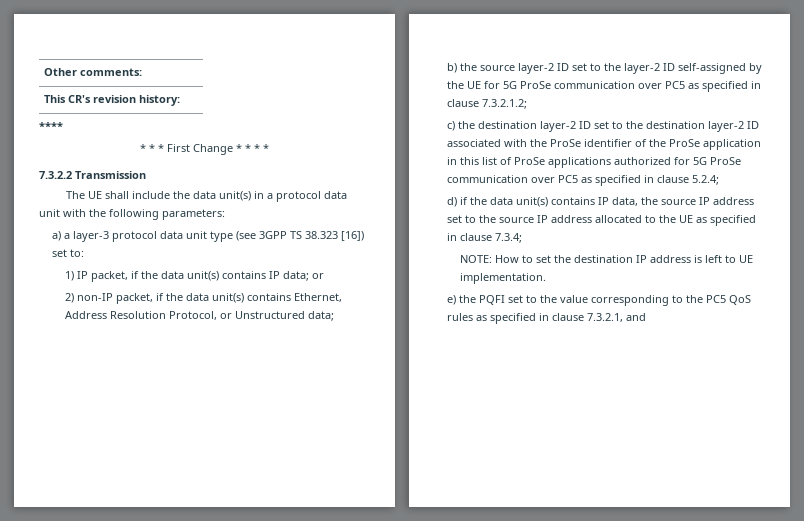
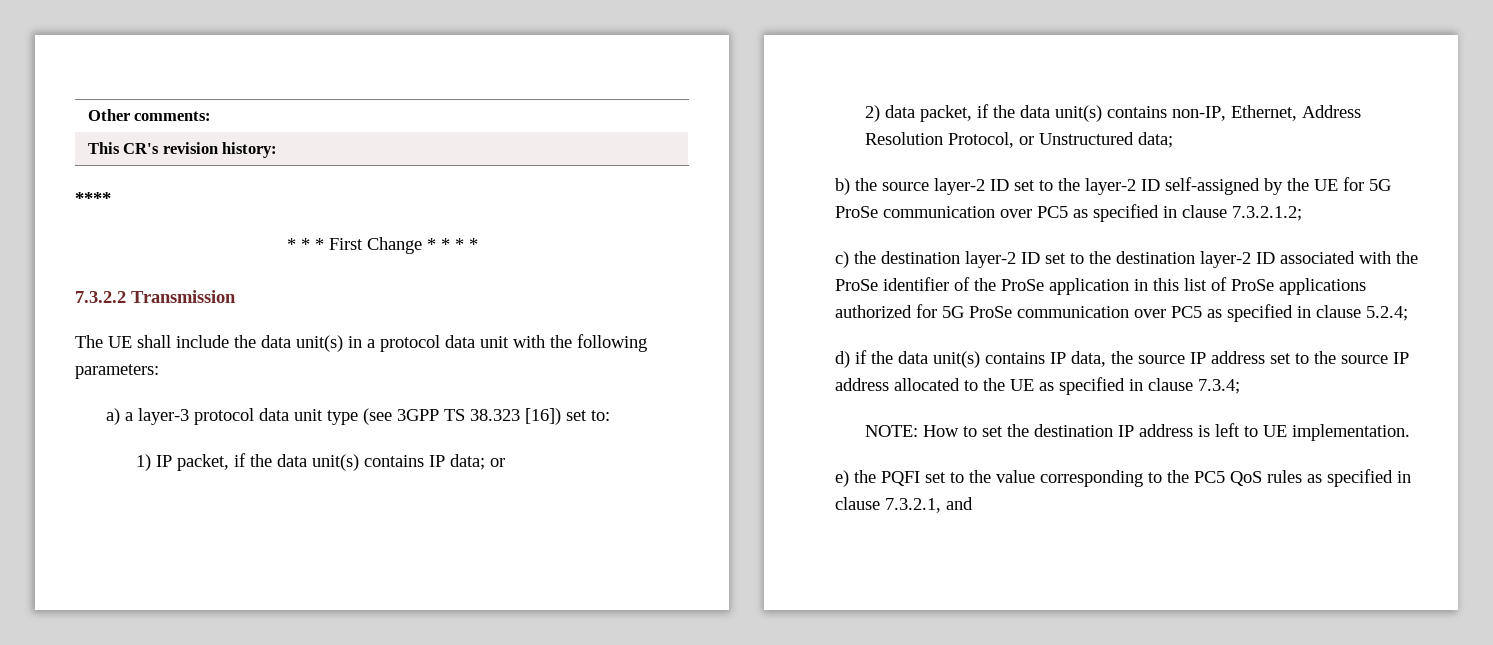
[76,293,291,304] non-IP packet, if the data unit(s) contains -> [885,104,1227,122] data packet, if the data unit(s) contains non-IP,

